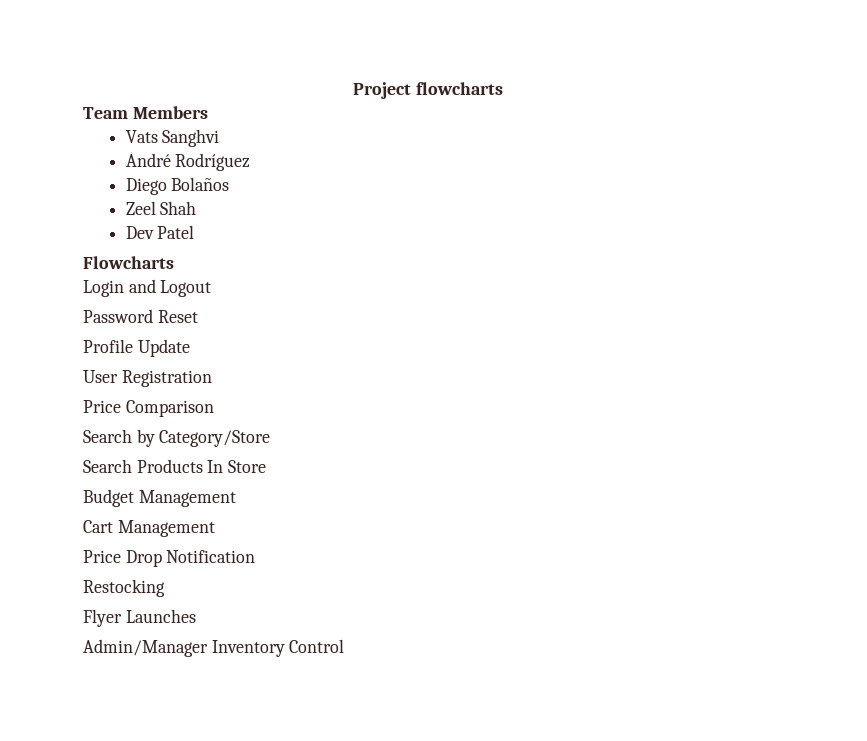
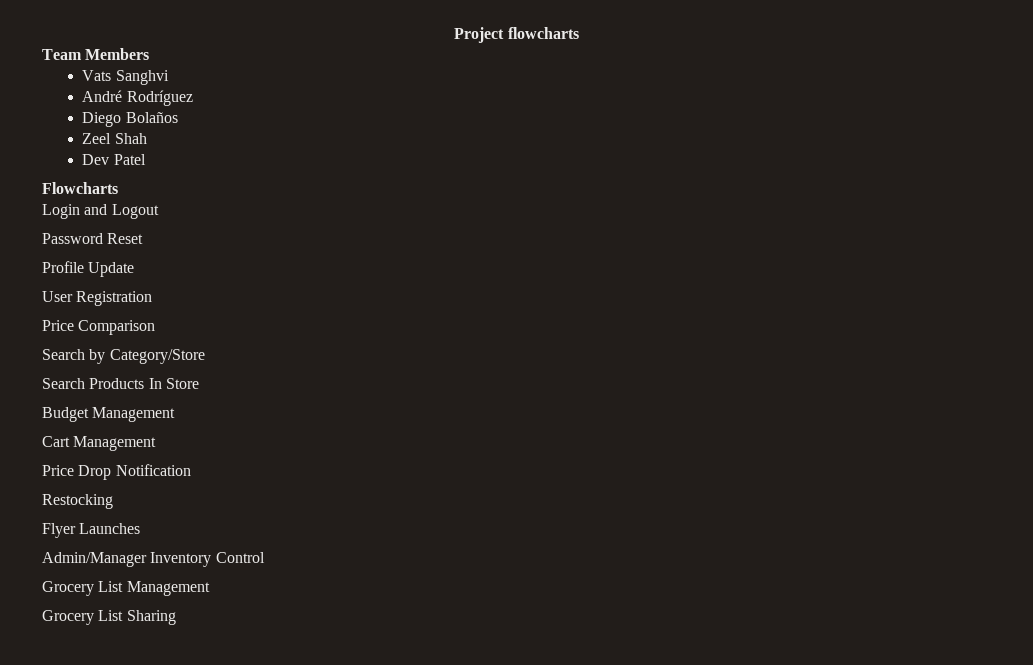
(345, 646) none -> [42,581,210,596] [42,610,176,625] // Grocery List Management // Grocery List Sharing

